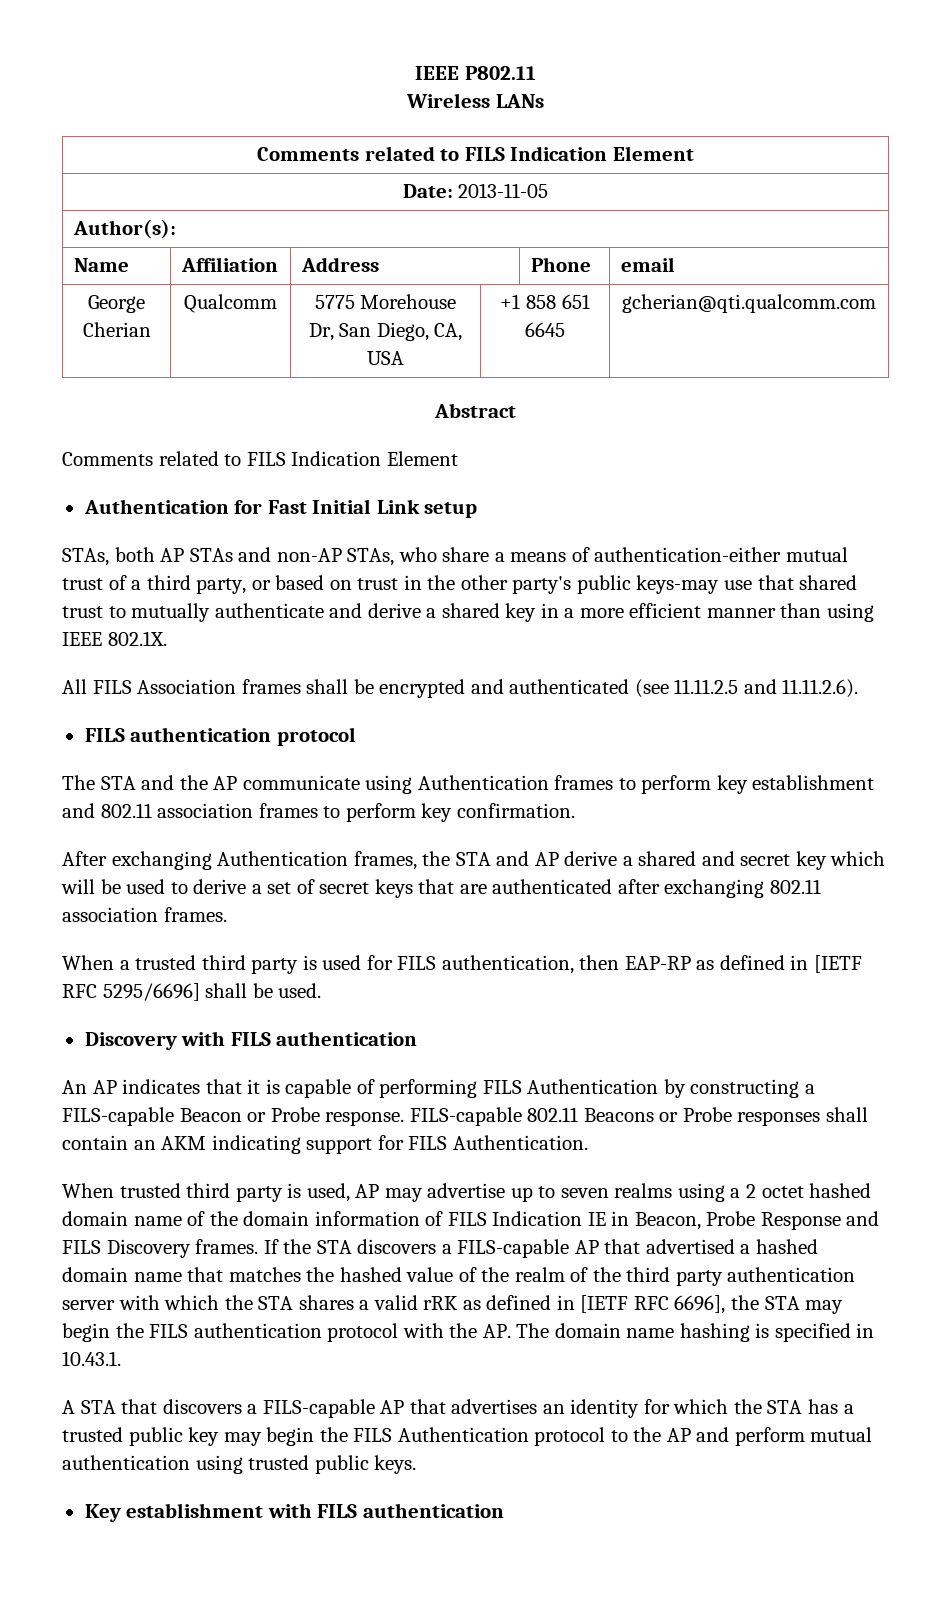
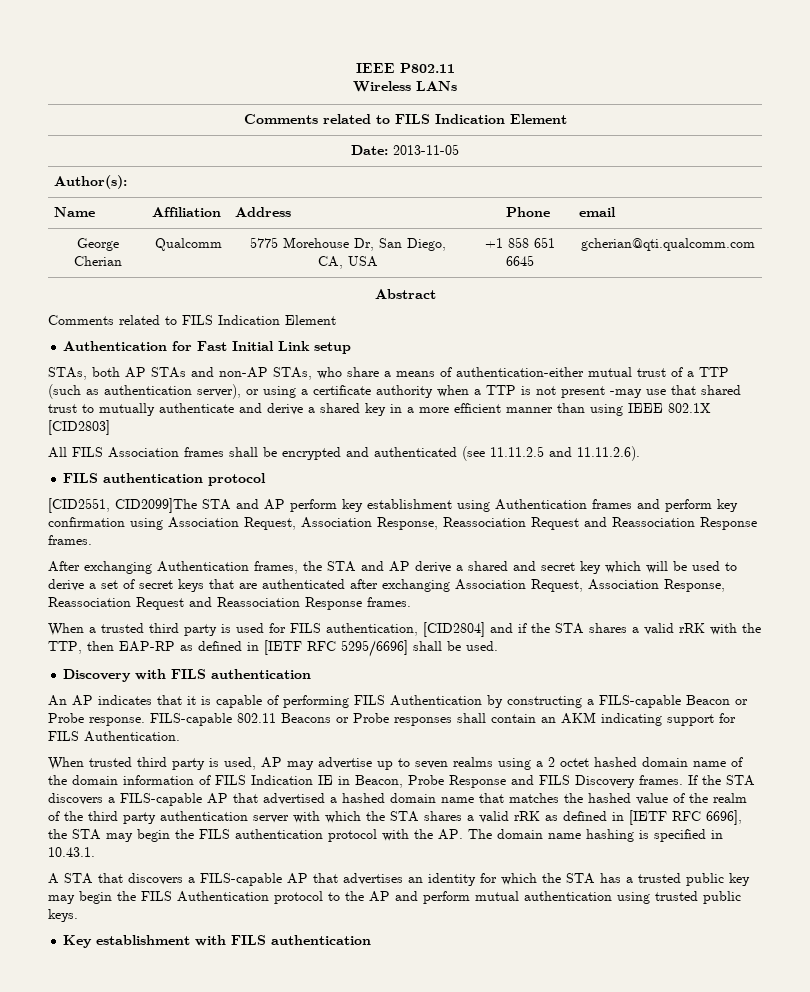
[146,575,720,594] third party, or based on trust in the other party's public keys-may -> [699,367,729,377] [48,384,642,399] TTP (such as authentication server), or using a certificate authority when a TTP is not present -may
[107,631,167,646] 802.1X. -> [668,403,711,413] [48,420,110,435] 802.1X [CID2803]
[62,775,360,790] The STA and the AP communicate -> [48,498,452,513] [CID2551, CID2099]The STA and AP perform key establishment
[618,775,875,794] [62,803,575,822] to perform key establishment and 802.11 association frames to perform key confirmation. -> [637,499,738,512] [48,517,757,530] [48,535,92,545] and perform key confirmation using Association Request, Association Response, Reassociation Request and Reassociation Response frames.
[770,879,822,894] [62,907,158,922] 802.11 association -> [455,579,725,592] [48,597,362,610] Association Request, Association Response, Reassociation Request and Reassociation Response
(574, 964) none -> [423,622,761,637] [48,641,82,654] [CID2804] and if the STA shares a valid rRK with the TTP,

